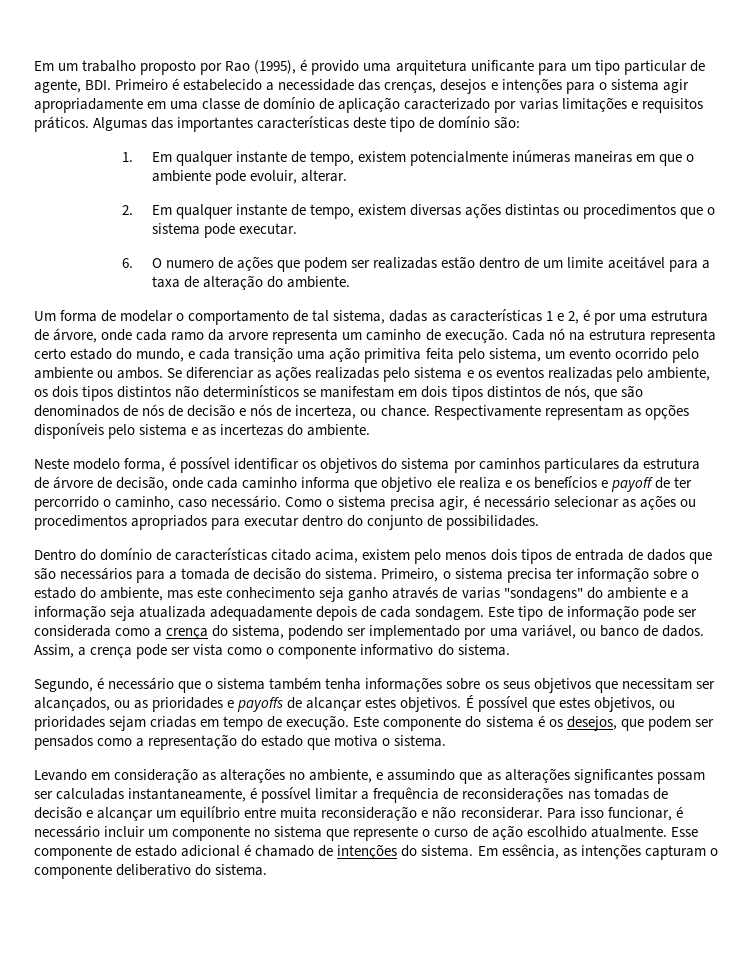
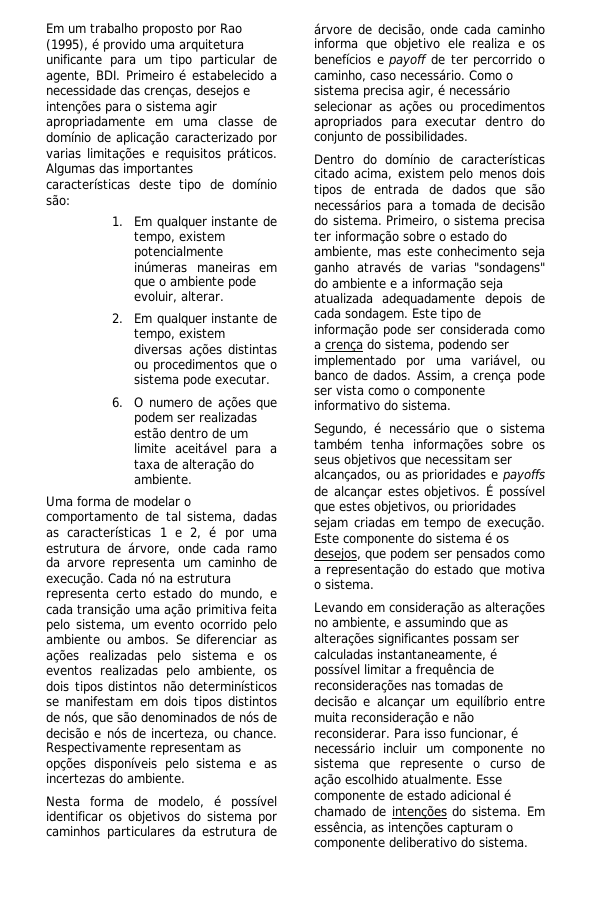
[34,311,56,321] Um -> [46,496,73,507] Uma
[34,458,166,472] Neste modelo forma, -> [46,796,204,808] Nesta forma de modelo,

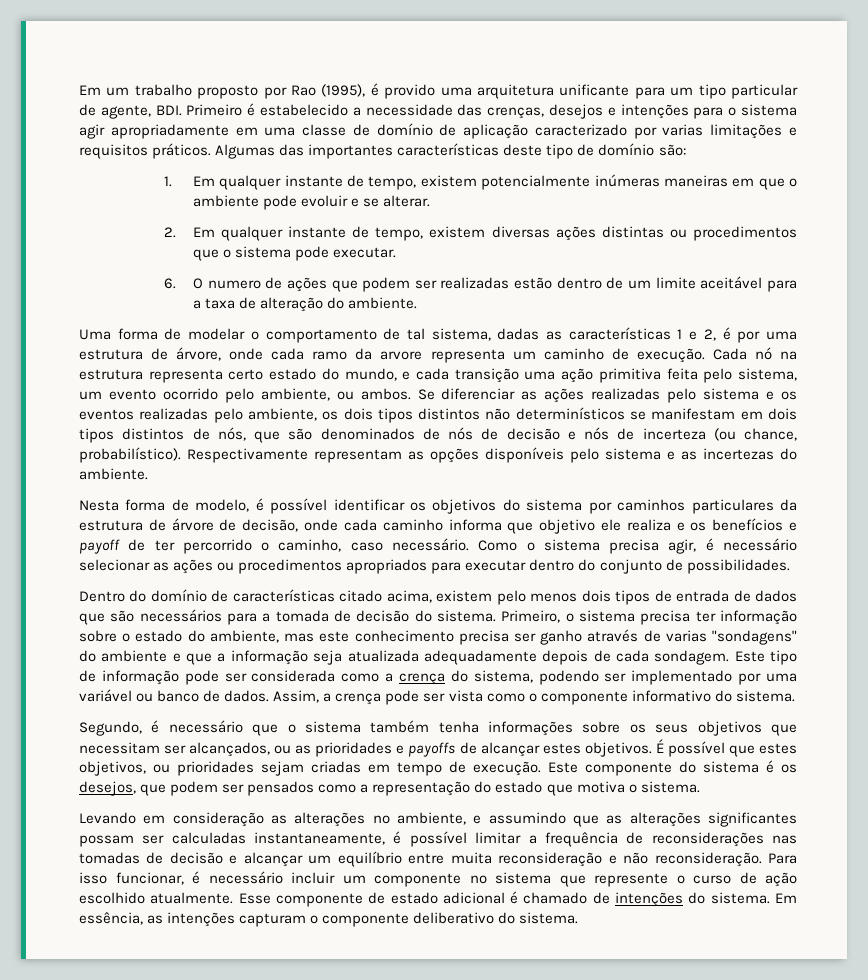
[134,291,178,303] evoluir, -> [300,195,380,207] evoluir e se
[46,634,100,645] ambiente -> [260,388,330,401] ambiente,
[151,728,277,740] incerteza, ou chance. -> [642,428,797,441] [79,447,181,463] incerteza (ou chance, probabilístico).
[522,246,545,259] seja -> [458,630,536,645] precisa ser
(397, 284) none -> [186,653,213,665] que
[470,354,521,367] variável, -> [79,689,132,702] variável
[314,728,390,739] reconsiderar. -> [654,852,762,867] reconsideração.

